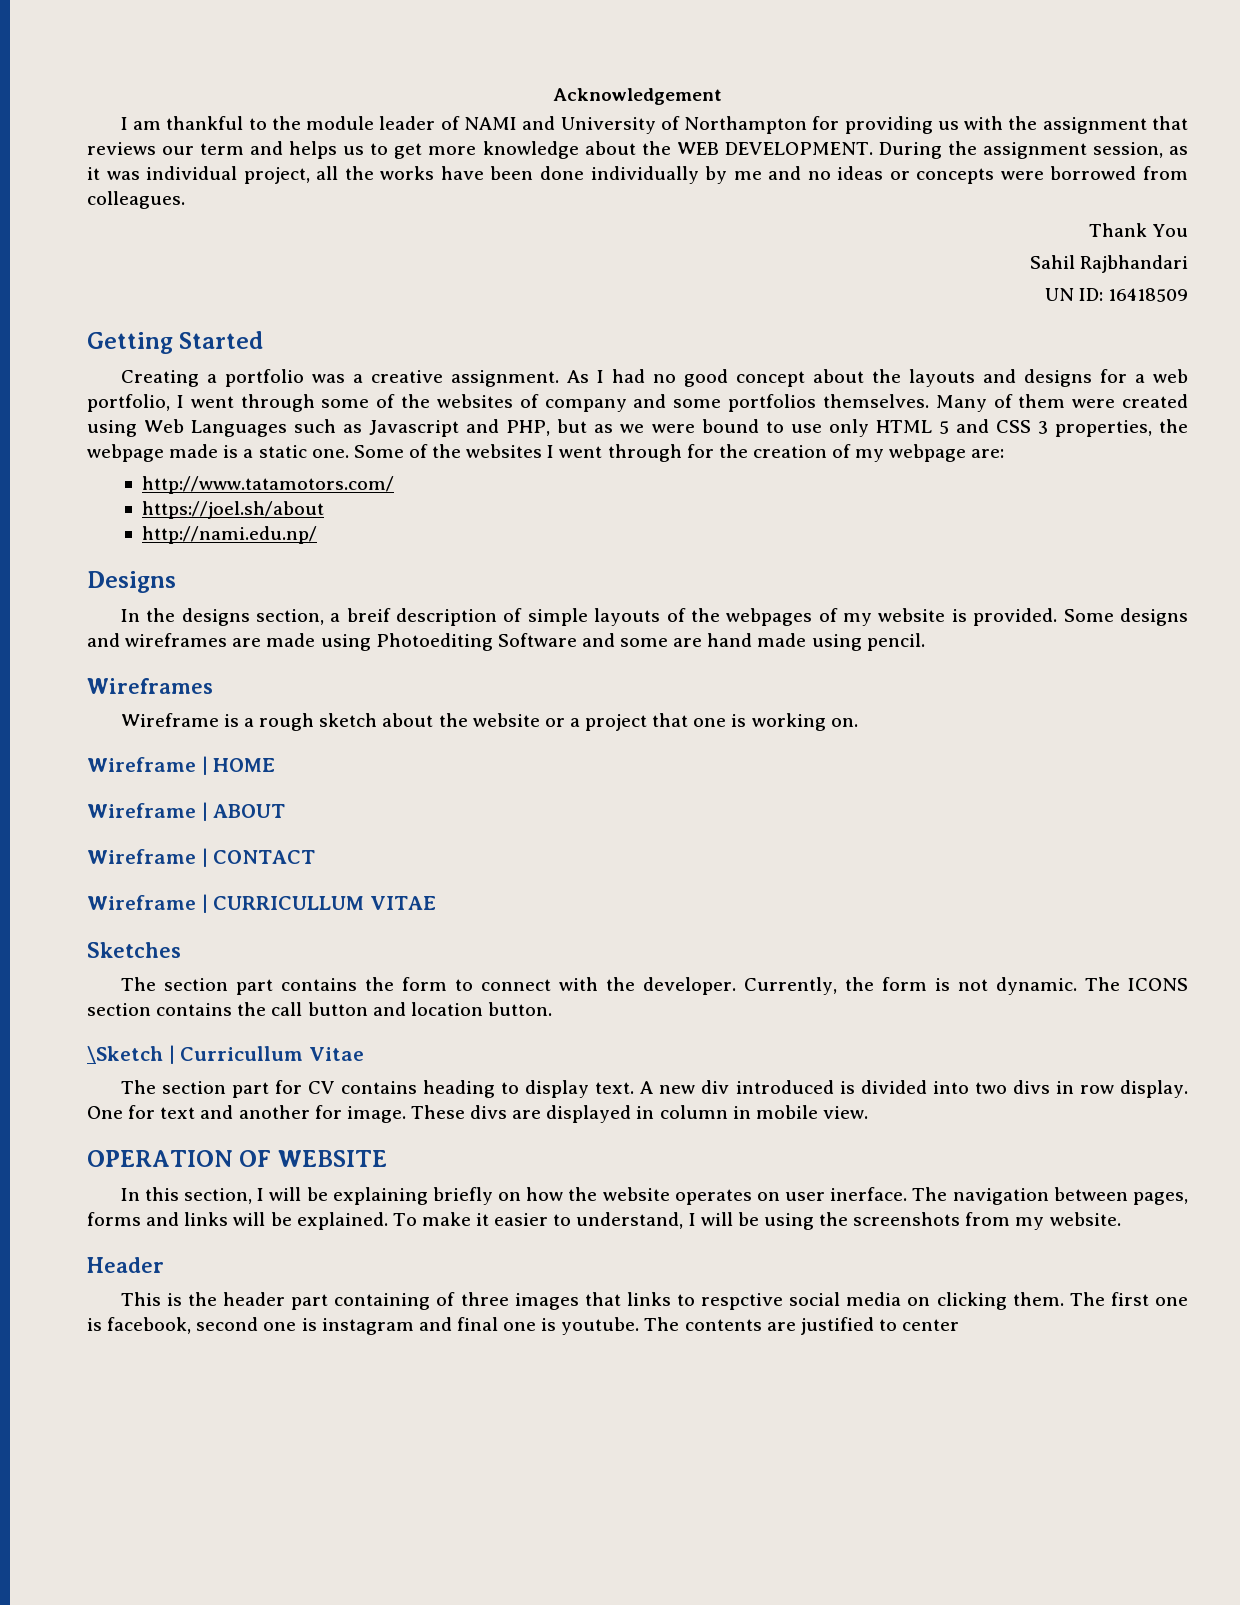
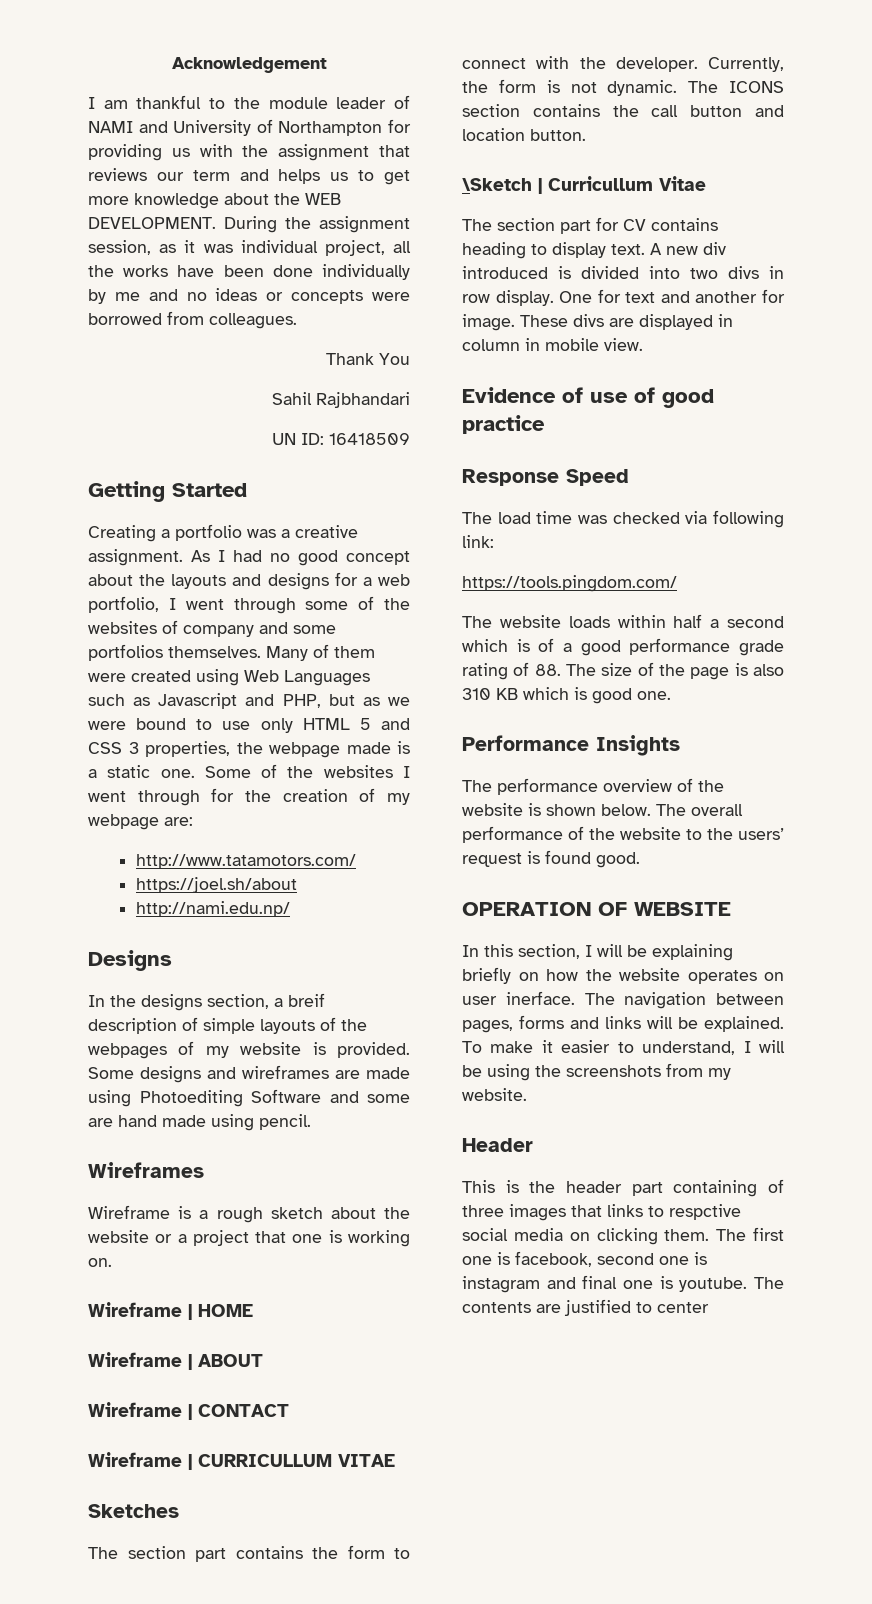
(868, 1112) none -> [462,387,714,408] [462,415,545,434] [462,469,629,486] [462,510,784,528] [462,535,494,548] [462,575,677,592] [462,614,784,628] [462,638,784,656] [462,662,784,680] [462,687,671,704] [462,735,680,756] [462,778,724,795] [462,803,743,816] [462,826,784,843] [462,850,640,868] // Evidence of use of good practice // Response Speed // The load time was checked via following link: // https://tools.pingdom.com/ // The website loads within half a second which is of a good performance grade rating of 88. The size of the page is also 310 KB which is good one. // Performance Insights // The performance overview of the website is shown below. The overall performance of the website to the users’ request is found good.

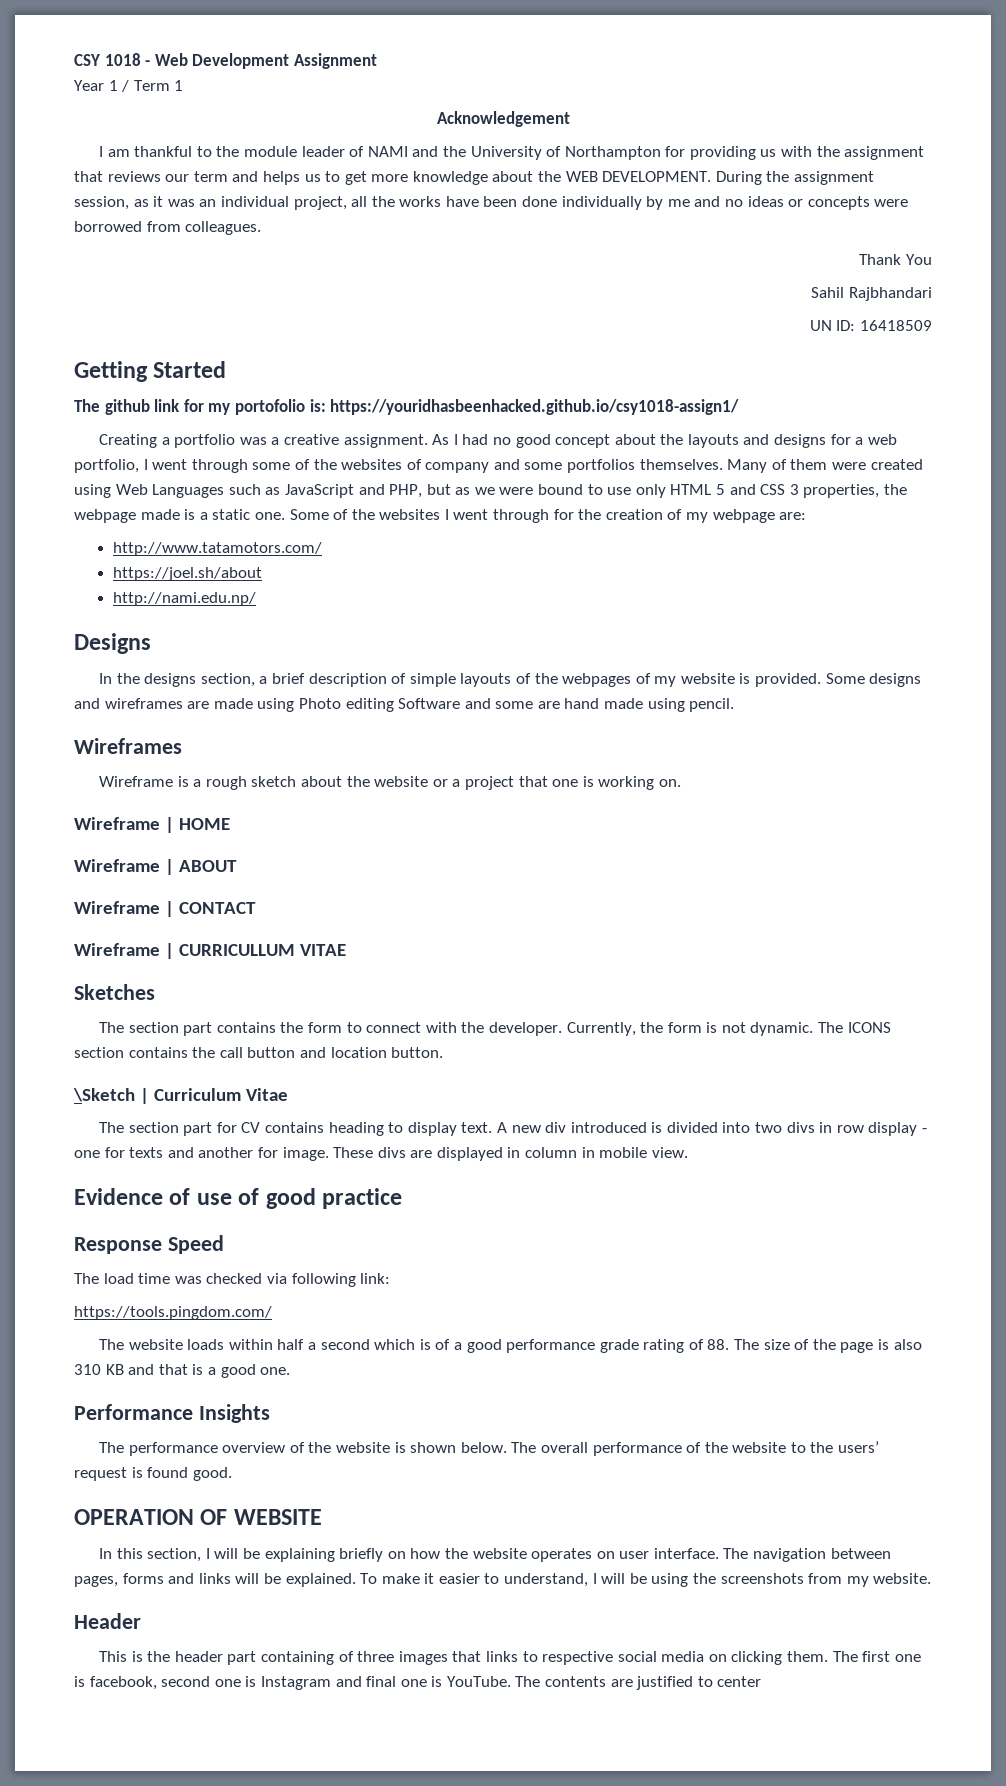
(171, 65) none -> [74,53,377,69] [74,80,184,92] CSY 1018 - Web Development Assignment // Year 1 / Term 1 //
(168, 127) none -> [442,146,466,157] the
(233, 248) none -> [199,199,217,207] an
(247, 490) none -> [74,399,740,415] // The github link for my portofolio is: https://youridhasbeenhacked.github.io/csy1018-assign1/
[158,693,238,709] Javascript -> [284,484,354,498] JavaScript
[288,993,325,1007] breif -> [271,673,305,684] brief
[139,1090,243,1107] Photoediting -> [298,698,394,712] Photo editing
[548,176,653,191] Curricullum -> [154,1088,242,1101] Curriculum
[495,289,656,306] display. One for text -> [868,1122,928,1136] [74,1147,164,1158] display - one for texts
[523,687,587,700] which is -> [128,1364,216,1375] and that is a
[505,991,575,1005] inerface. -> [653,1548,719,1559] interface.
[669,1204,741,1220] respctive -> [542,1651,614,1665] respective
[462,1276,540,1293] instagram -> [260,1676,331,1690] Instagram
[679,1277,748,1292] youtube. -> [446,1676,511,1687] YouTube.

